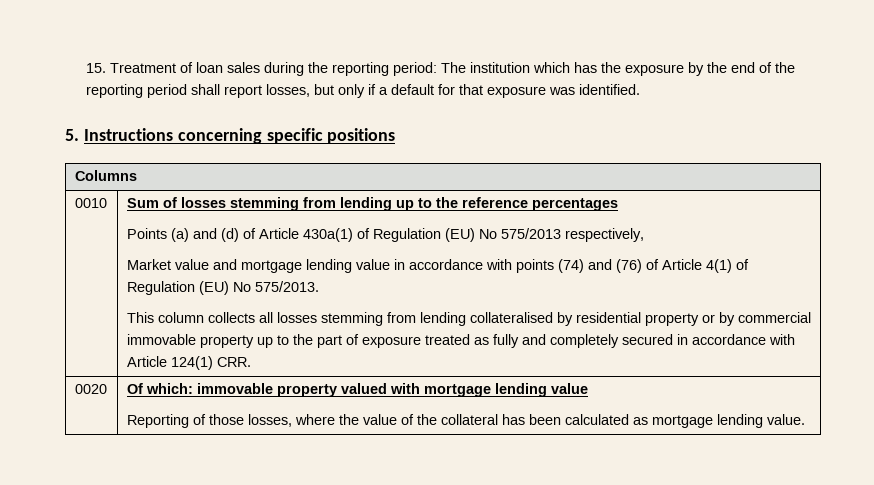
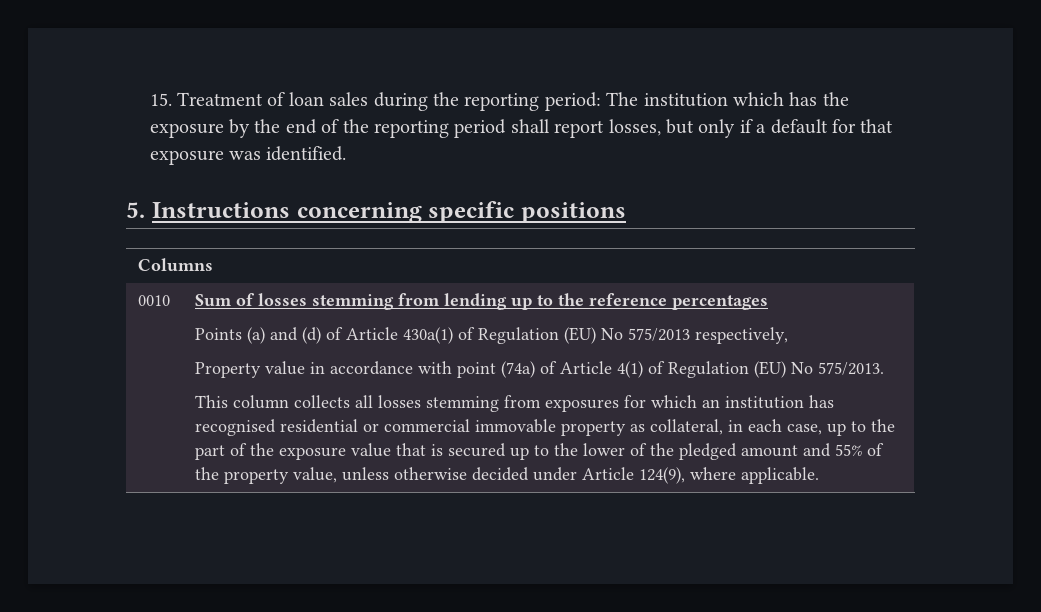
[126,259,642,273] Market value and mortgage lending value in accordance with points (74) and (76) -> [195,361,536,378] Property value in accordance with point (74a)
[419,312,811,326] [126,334,254,348] lending collateralised by residential property or by commercial immovable property -> [545,395,835,412] [195,419,823,436] exposures for which an institution has recognised residential or commercial immovable property as collateral, in each case,
[361,334,795,348] [126,356,251,370] [74,384,107,394] [126,383,588,397] [126,414,805,428] exposure treated as fully and completely secured in accordance with Article 124(1) CRR. // 0020 | Of which: immovable property valued with mortgage lending value // Reporting of those losses, where the value of the collateral has been calculated as mortgage lending value. -> [250,443,885,460] [195,467,820,484] the exposure value that is secured up to the lower of the pledged amount and 55% of the property value, unless otherwise decided under Article 124(9), where applicable.

